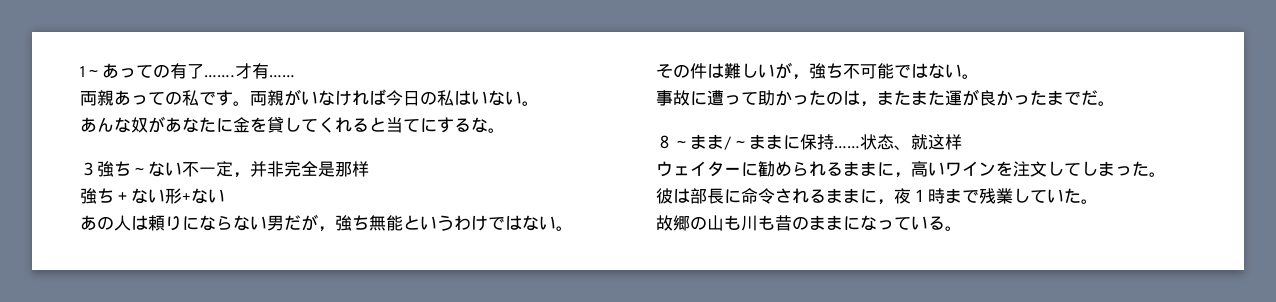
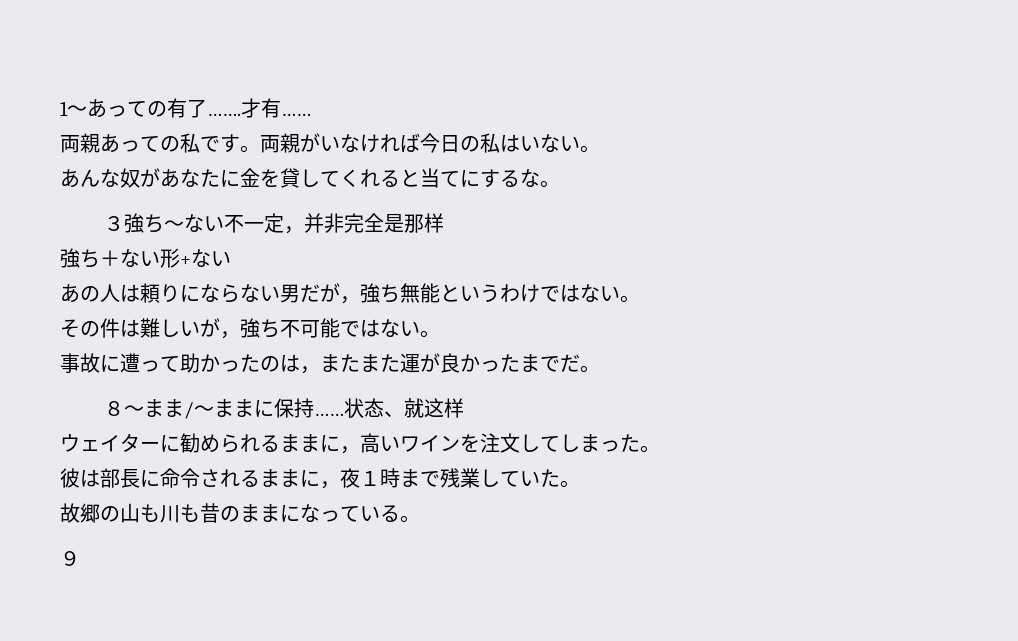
(962, 228) none -> [60,551,80,566] // ９

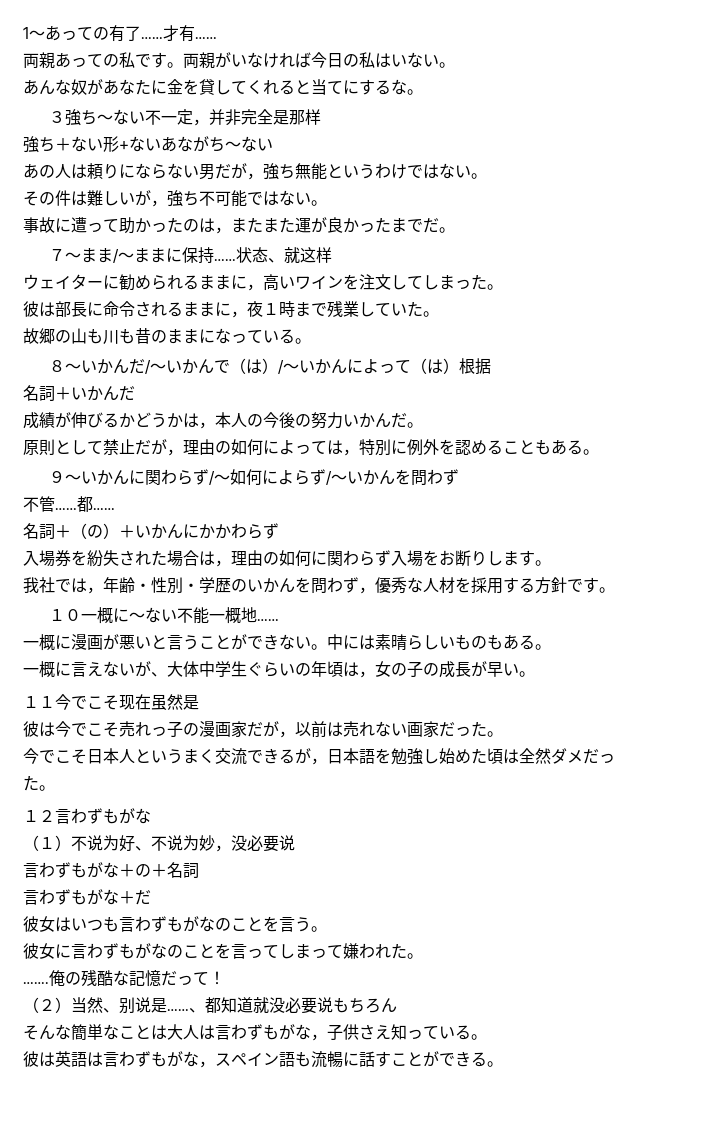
[207,113,241,116] ……. -> [141,37,163,39] ……
(231, 258) none -> [161,136,273,152] あながち～ない
[104,401,125,416] ８ -> [48,249,65,261] ７
[60,551,80,566] ９ -> [48,358,491,375] [23,385,135,401] [23,412,423,429] [23,439,599,456] [48,469,459,486] [23,496,115,512] [23,523,279,539] [23,550,551,567] [23,577,615,594] [48,607,279,624] [23,634,551,651] [23,661,535,678] [23,694,199,710] [23,721,503,738] [23,748,615,765] [23,775,55,791] [23,808,151,824] [23,835,295,852] [23,862,199,878] [23,889,151,905] [23,916,327,932] [23,943,423,959] [23,970,225,987] [23,997,397,1014] [23,1024,487,1041] [23,1051,503,1068] ８～いかんだ/～いかんで（は）/～いかんによって（は）根据 // 名詞＋いかんだ // 成績が伸びるかどうかは，本人の今後の努力いかんだ。 // 原則として禁止だが，理由の如何によっては，特別に例外を認めることもある。 // ９～いかんに関わらず/～如何によらず/～いかんを問わず // 不管……都…… // 名詞＋（の）＋いかんにかかわらず // 入場券を紛失された場合は，理由の如何に関わらず入場をお断りします。 // 我社では，年齢・性別・学歴のいかんを問わず，優秀な人材を採用する方針です。 // １０一概に～ない不能一概地…… // 一概に漫画が悪いと言うことができない。中には素晴らしいものもある。 // 一概に言えないが、大体中学生ぐらいの年頃は，女の子の成長が早い。 // １１今でこそ现在虽然是 // 彼は今でこそ売れっ子の漫画家だが，以前は売れない画家だった。 // 今でこそ日本人というまく交流できるが，日本語を勉強し始めた頃は全然ダメだった。 // １２言わずもがな // （１）不说为好、不说为妙，没必要说 // 言わずもがな＋の＋名詞 // 言わずもがな＋だ // 彼女はいつも言わずもがなのことを言う。 // 彼女に言わずもがなのことを言ってしまって嫌われた。 // …….俺の残酷な記憶だって！ // （２）当然、别说是……、都知道就没必要说もちろん // そんな簡単なことは大人は言わずもがな，子供さえ知っている。 // 彼は英語は言わずもがな，スペイン語も流暢に話すことができる。

